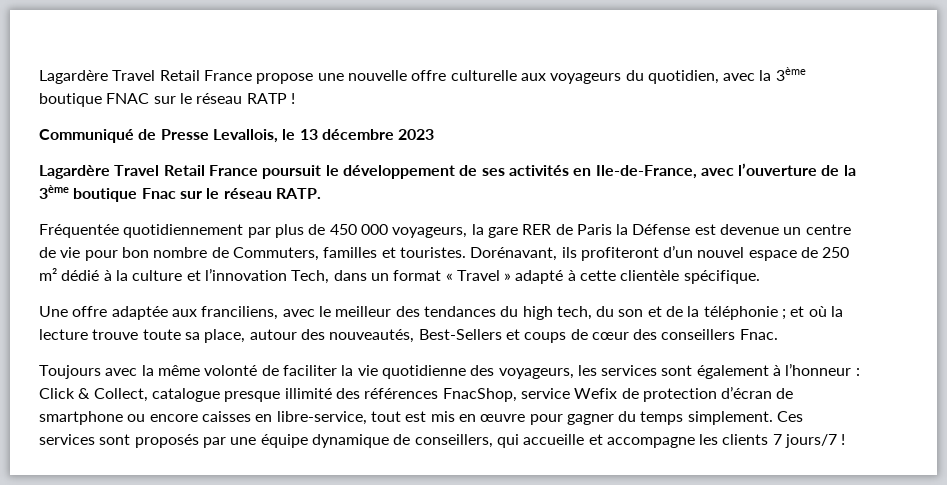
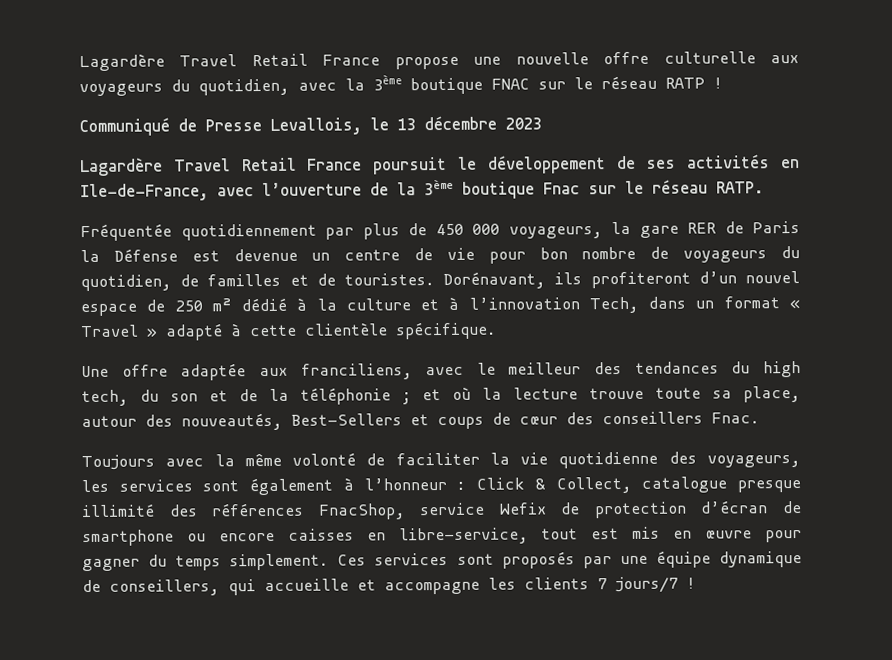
[232,247,319,261] Commuters, -> [683,246,800,263] [80,274,200,292] voyageurs du quotidien, de
(396, 252) none -> [316,273,336,286] de
(201, 275) none -> [448,296,460,310] à

